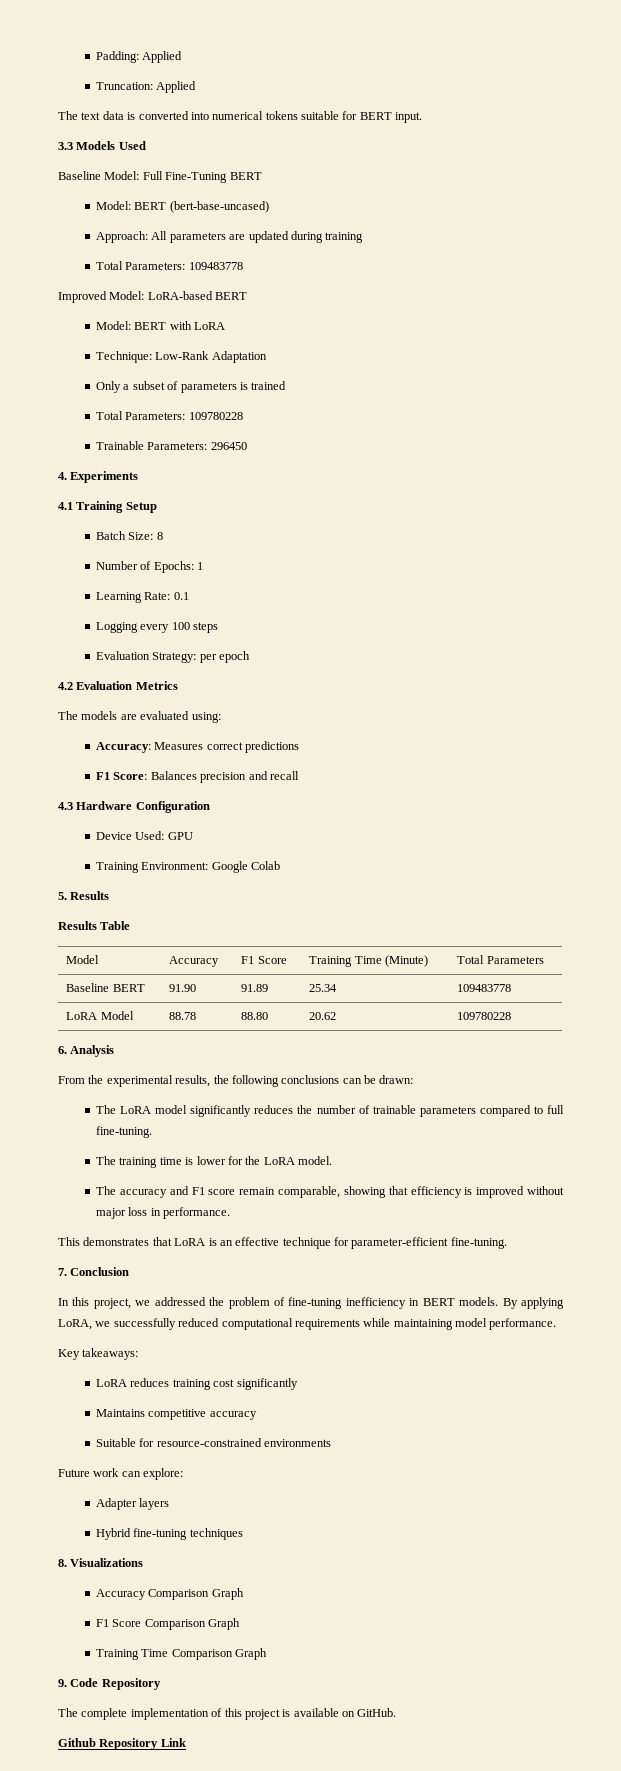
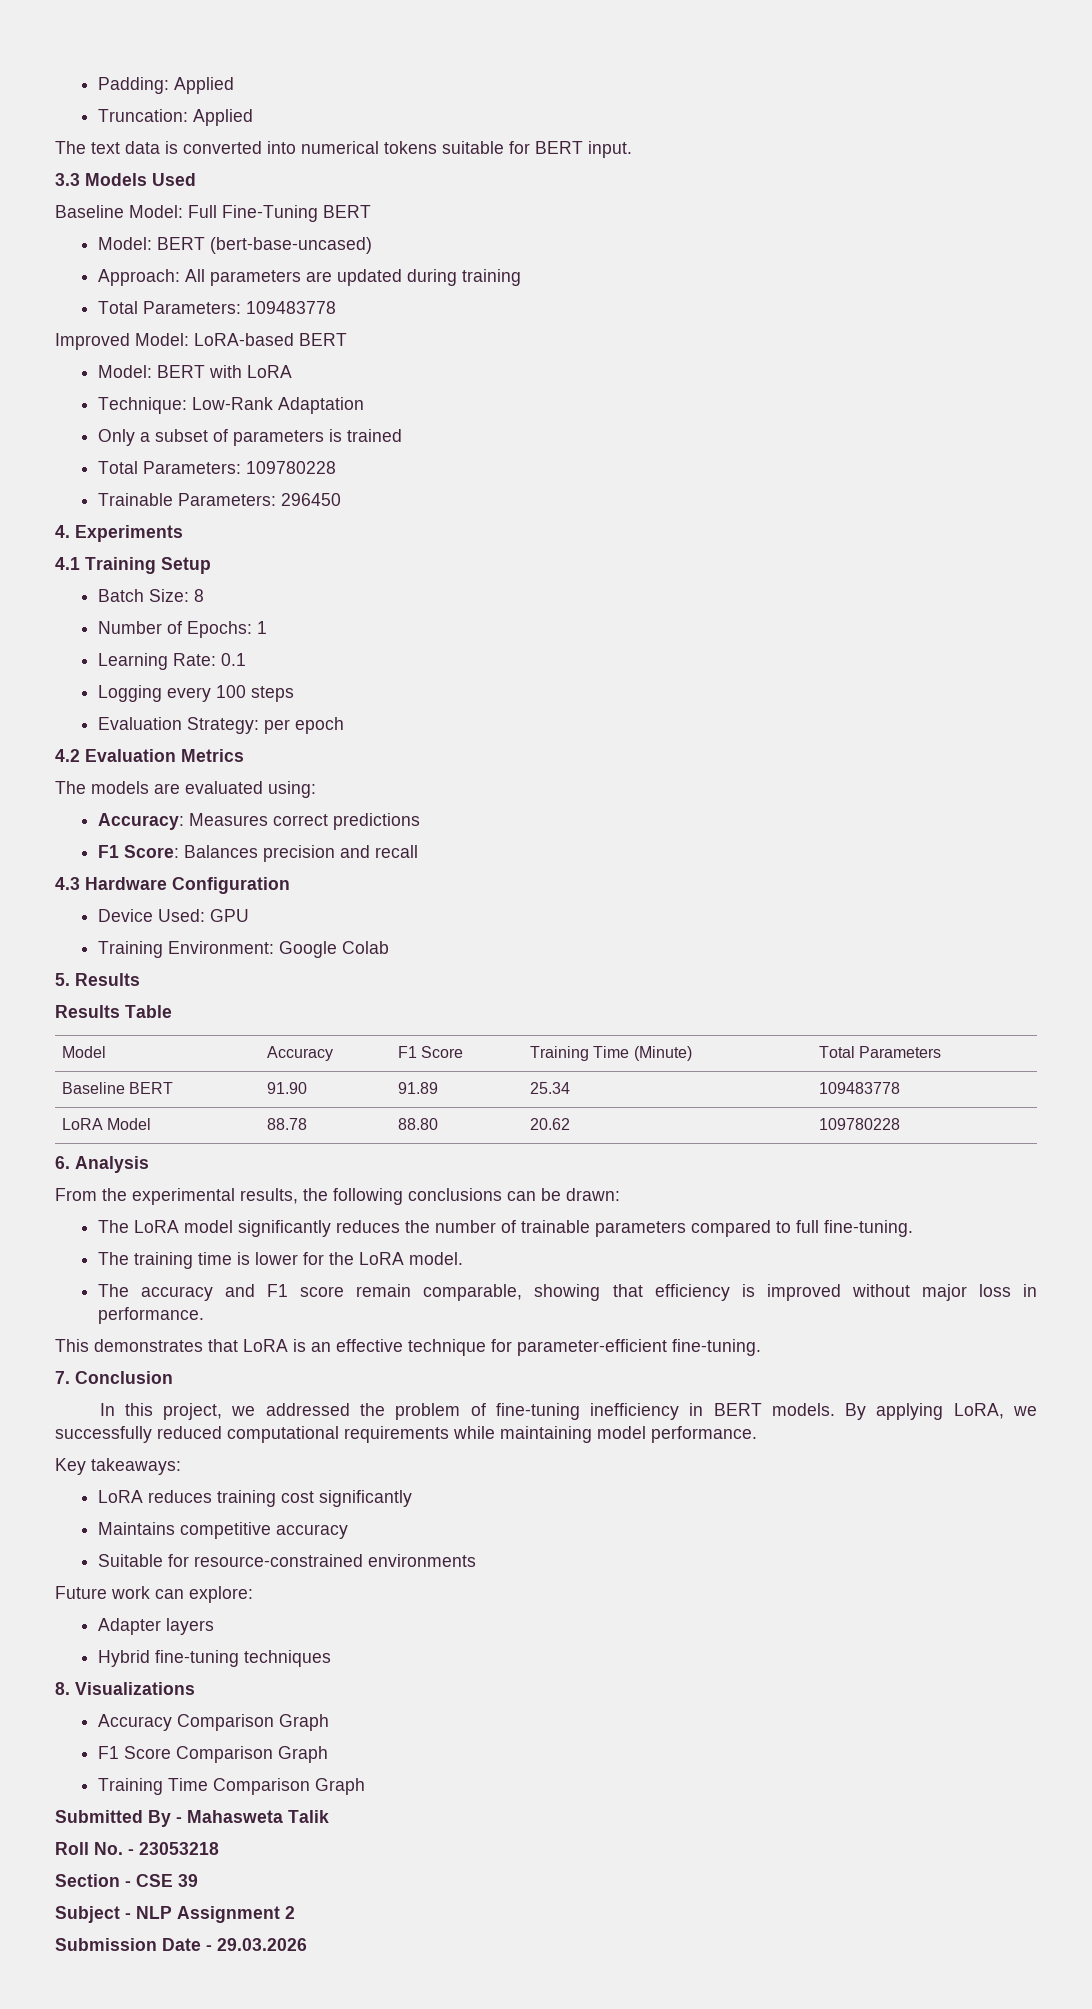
[58,1678,161,1690] [58,1708,397,1720] [58,1738,186,1750] 9. Code Repository // The complete implementation of this project is available on GitHub. // Github Repository Link -> [55,1810,329,1827] [55,1842,219,1855] [55,1874,198,1887] [55,1906,295,1923] [55,1938,307,1951] Submitted By - Mahasweta Talik // Roll No. - 23053218 // Section - CSE 39 // Subject - NLP Assignment 2 // Submission Date - 29.03.2026

